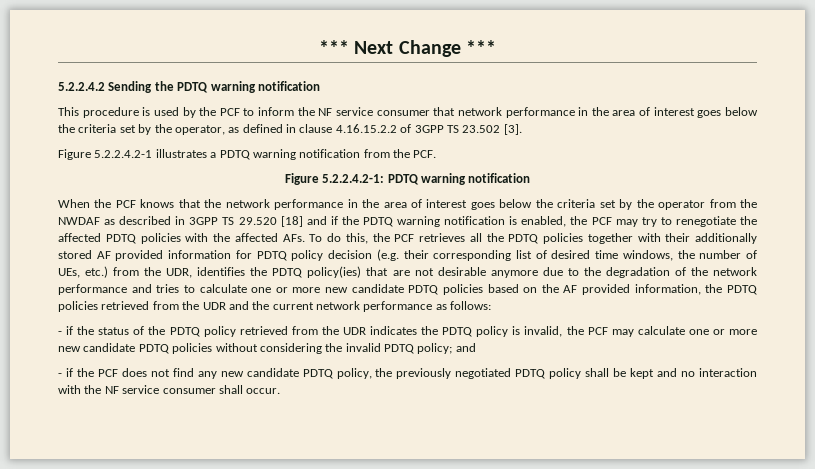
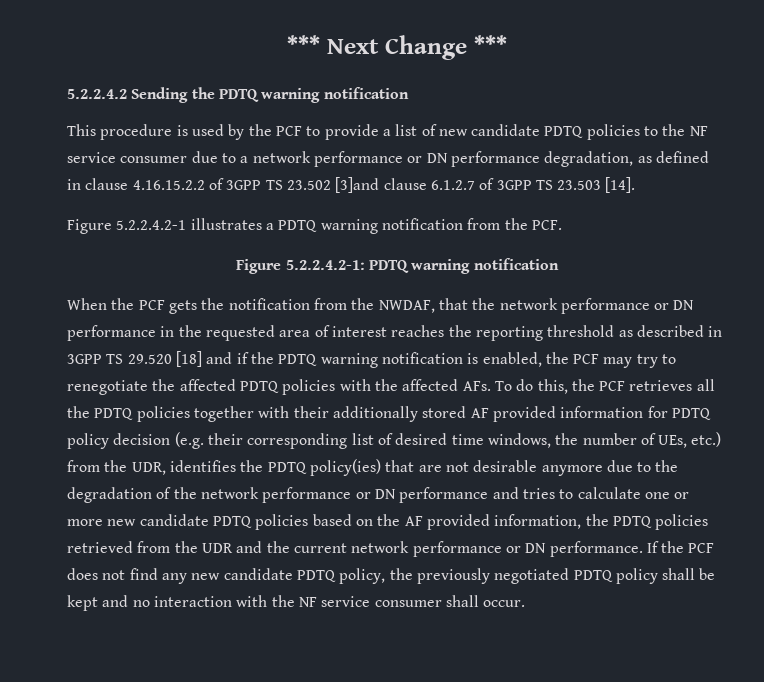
[258,107,758,118] [58,124,225,135] inform the NF service consumer that network performance in the area of interest goes below the criteria set by the operator, -> [324,124,708,140] [67,151,634,167] provide a list of new candidate PDTQ policies to the NF service consumer due to a network performance or DN performance degradation,
[503,124,522,135] [3]. -> [335,177,636,193] [3]and clause 6.1.2.7 of 3GPP TS 23.503 [14].
[140,199,175,208] knows -> [168,298,435,314] gets the notification from the NWDAF,
[347,199,758,210] [58,217,100,225] in the area of interest goes below the criteria set by the operator from the NWDAF -> [654,300,695,310] [67,325,615,341] or DN performance in the requested area of interest reaches the reporting threshold
(127, 289) none -> [355,487,489,503] or DN performance
[435,301,492,310] [58,326,757,337] [58,343,476,354] [58,368,73,377] as follows: // - if the status of the PDTQ policy retrieved from the UDR indicates the PDTQ policy is invalid, the PCF may calculate one or more new candidate PDTQ policies without considering the invalid PDTQ policy; and // - if -> [505,541,659,557] or DN performance. If

